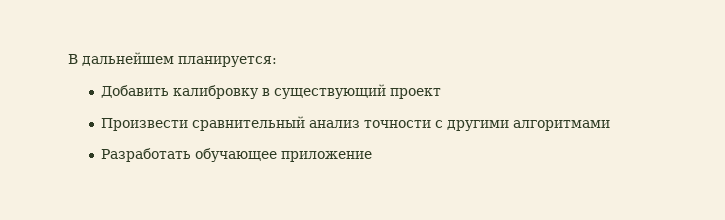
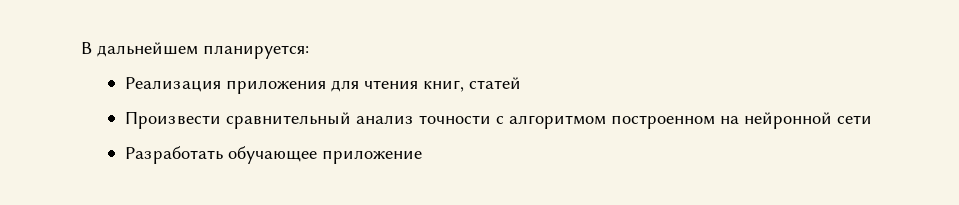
[101,84,442,99] Добавить калибровку в существующий проект -> [124,77,521,94] Реализация приложения для чтения книг, статей
[447,120,611,131] другими алгоритмами -> [508,112,872,129] алгоритмом построенном на нейронной сети

